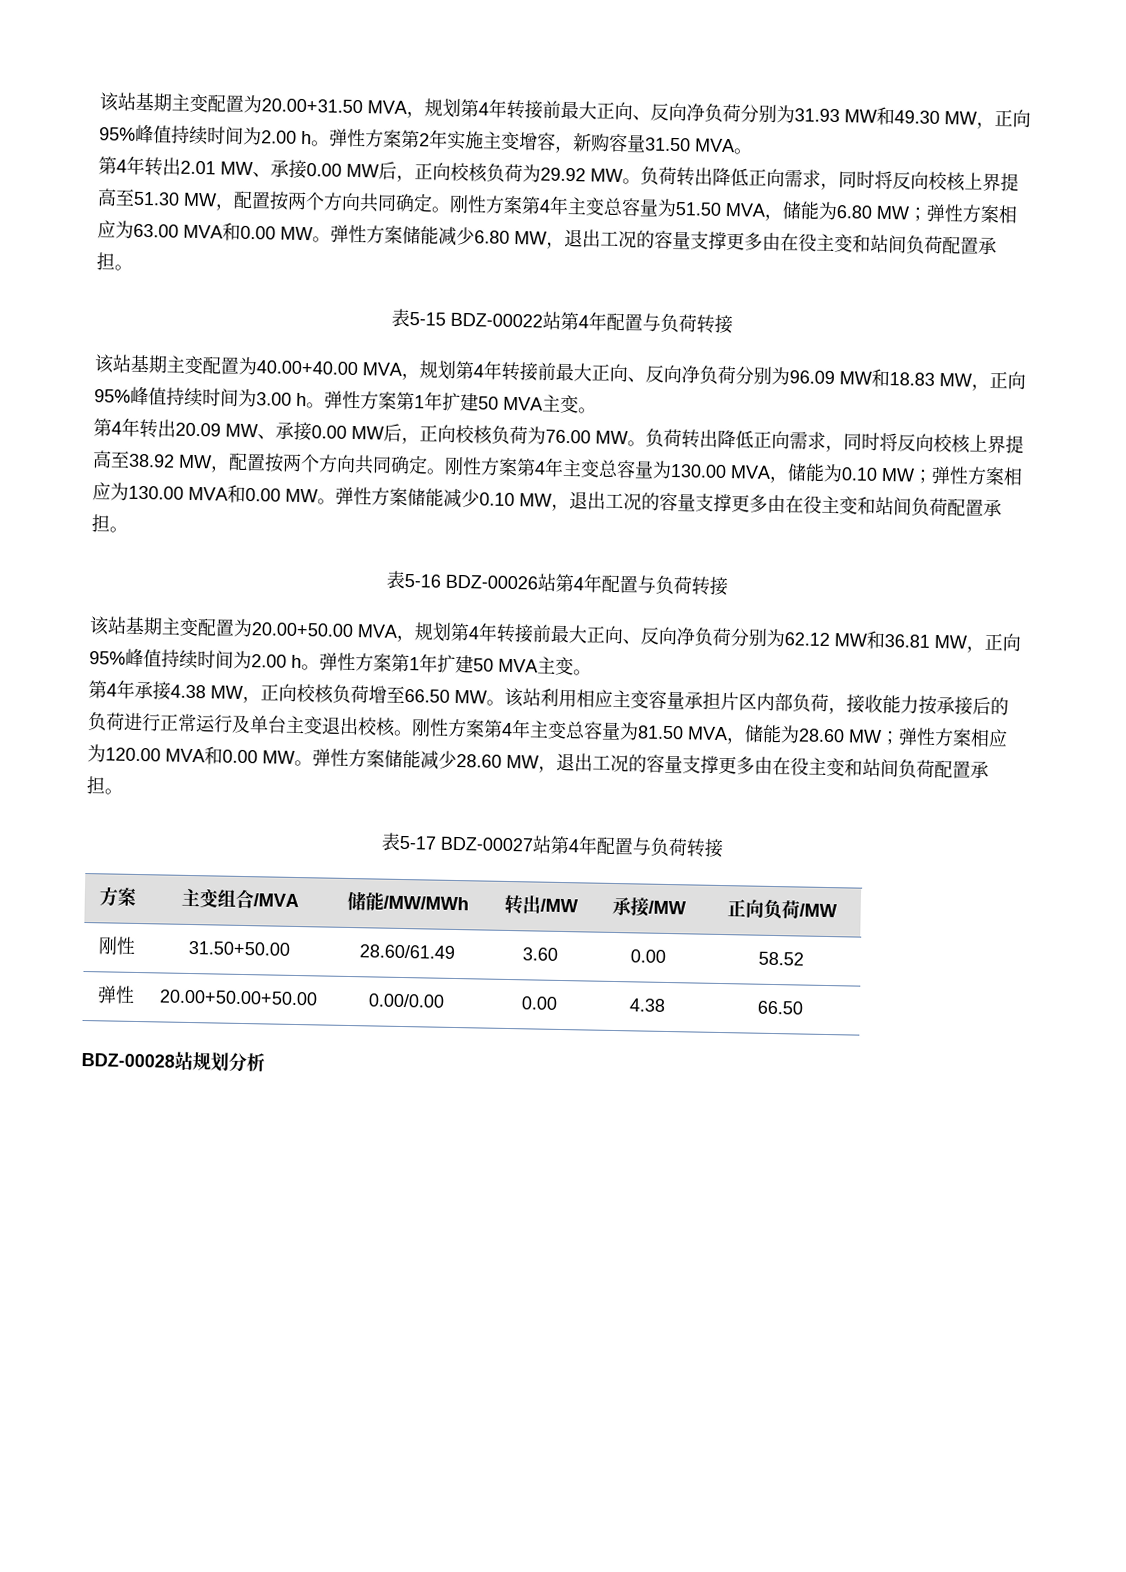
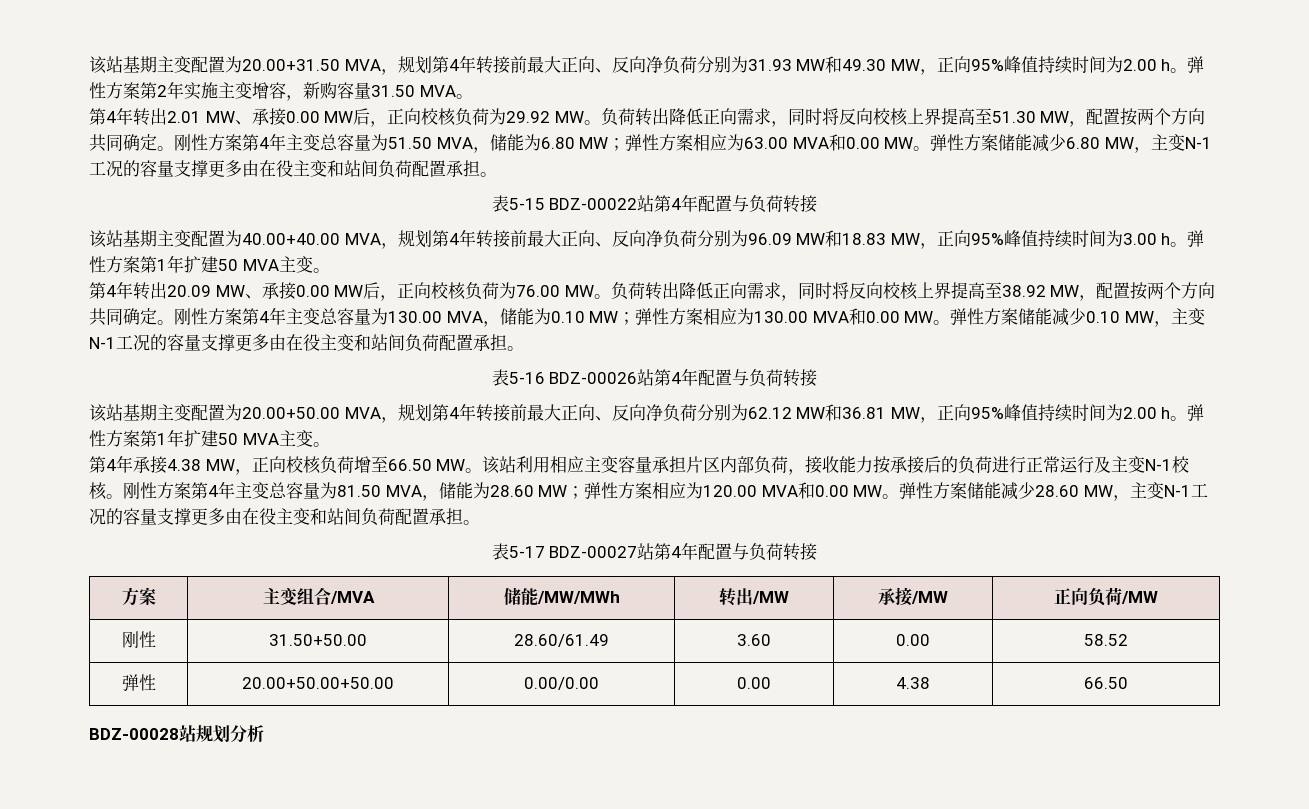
[564,228,601,248] 退出 -> [1150,134,1212,151] 主变N-1
[569,491,606,510] 退出 -> [1170,308,1205,325] [89,337,116,349] 主变N-1
[249,715,359,736] 单台主变退出 -> [1111,456,1173,473] 主变N-1
[556,752,593,772] 退出 -> [1129,482,1191,499] 主变N-1

